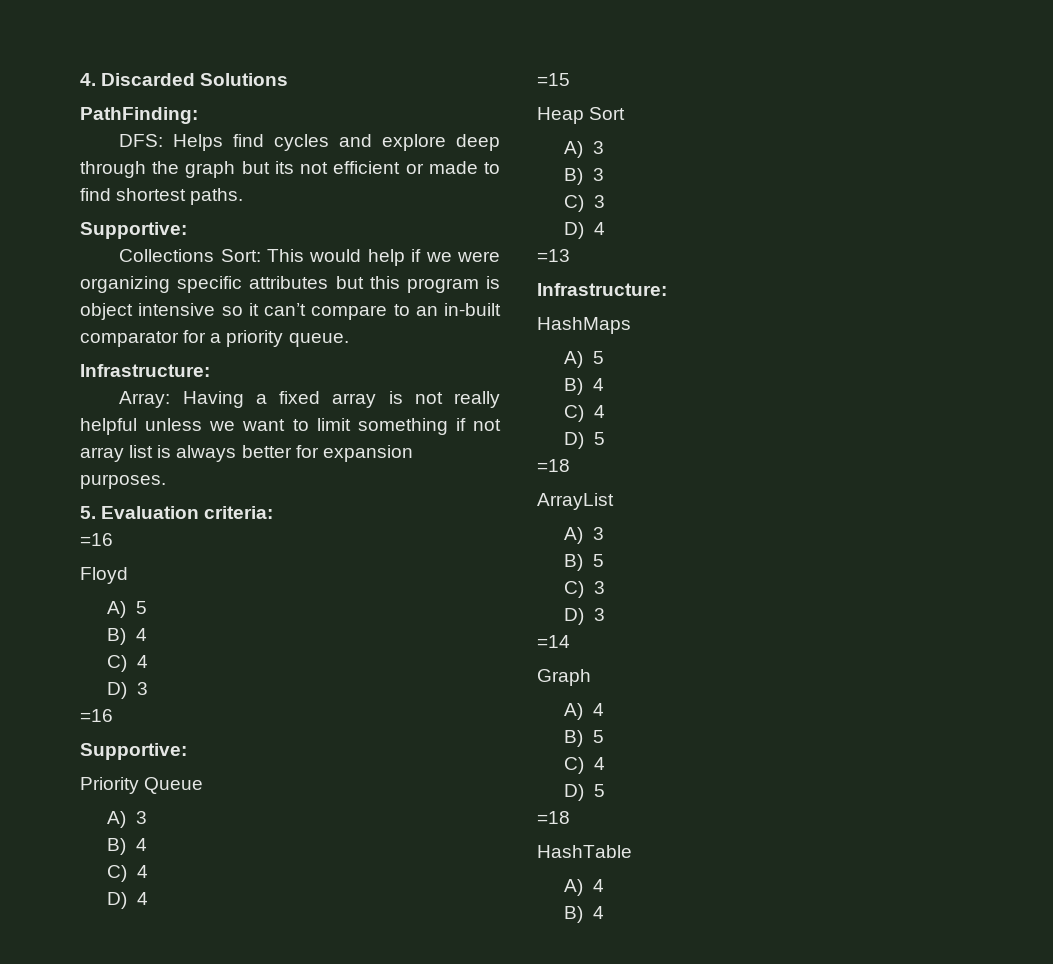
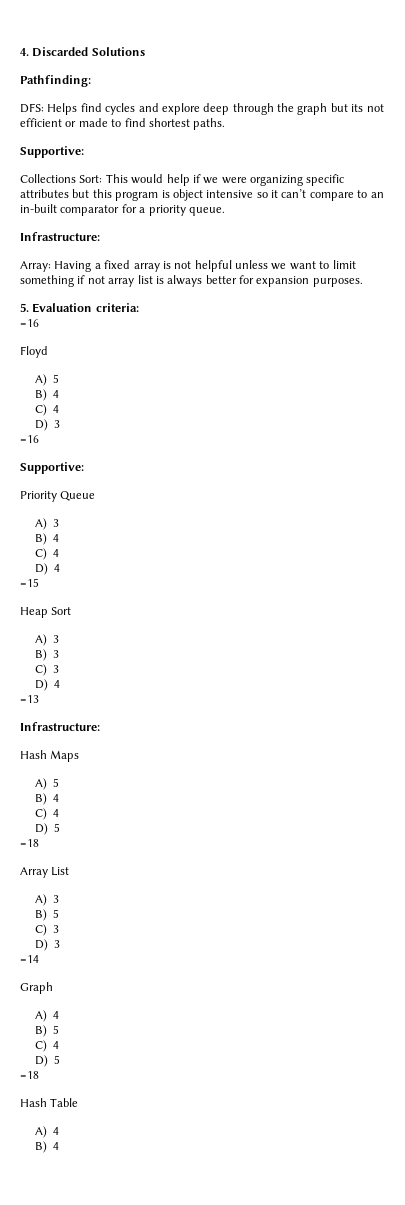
[80,107,198,124] PathFinding: -> [20,75,91,87] Pathfinding:
[454,391,500,408] really -> (192, 265) none
[537,317,631,334] HashMaps -> [20,750,80,762] Hash Maps
[537,493,614,510] ArrayList -> [20,867,70,878] Array List
[537,845,632,858] HashTable -> [20,1098,79,1107] Hash Table

